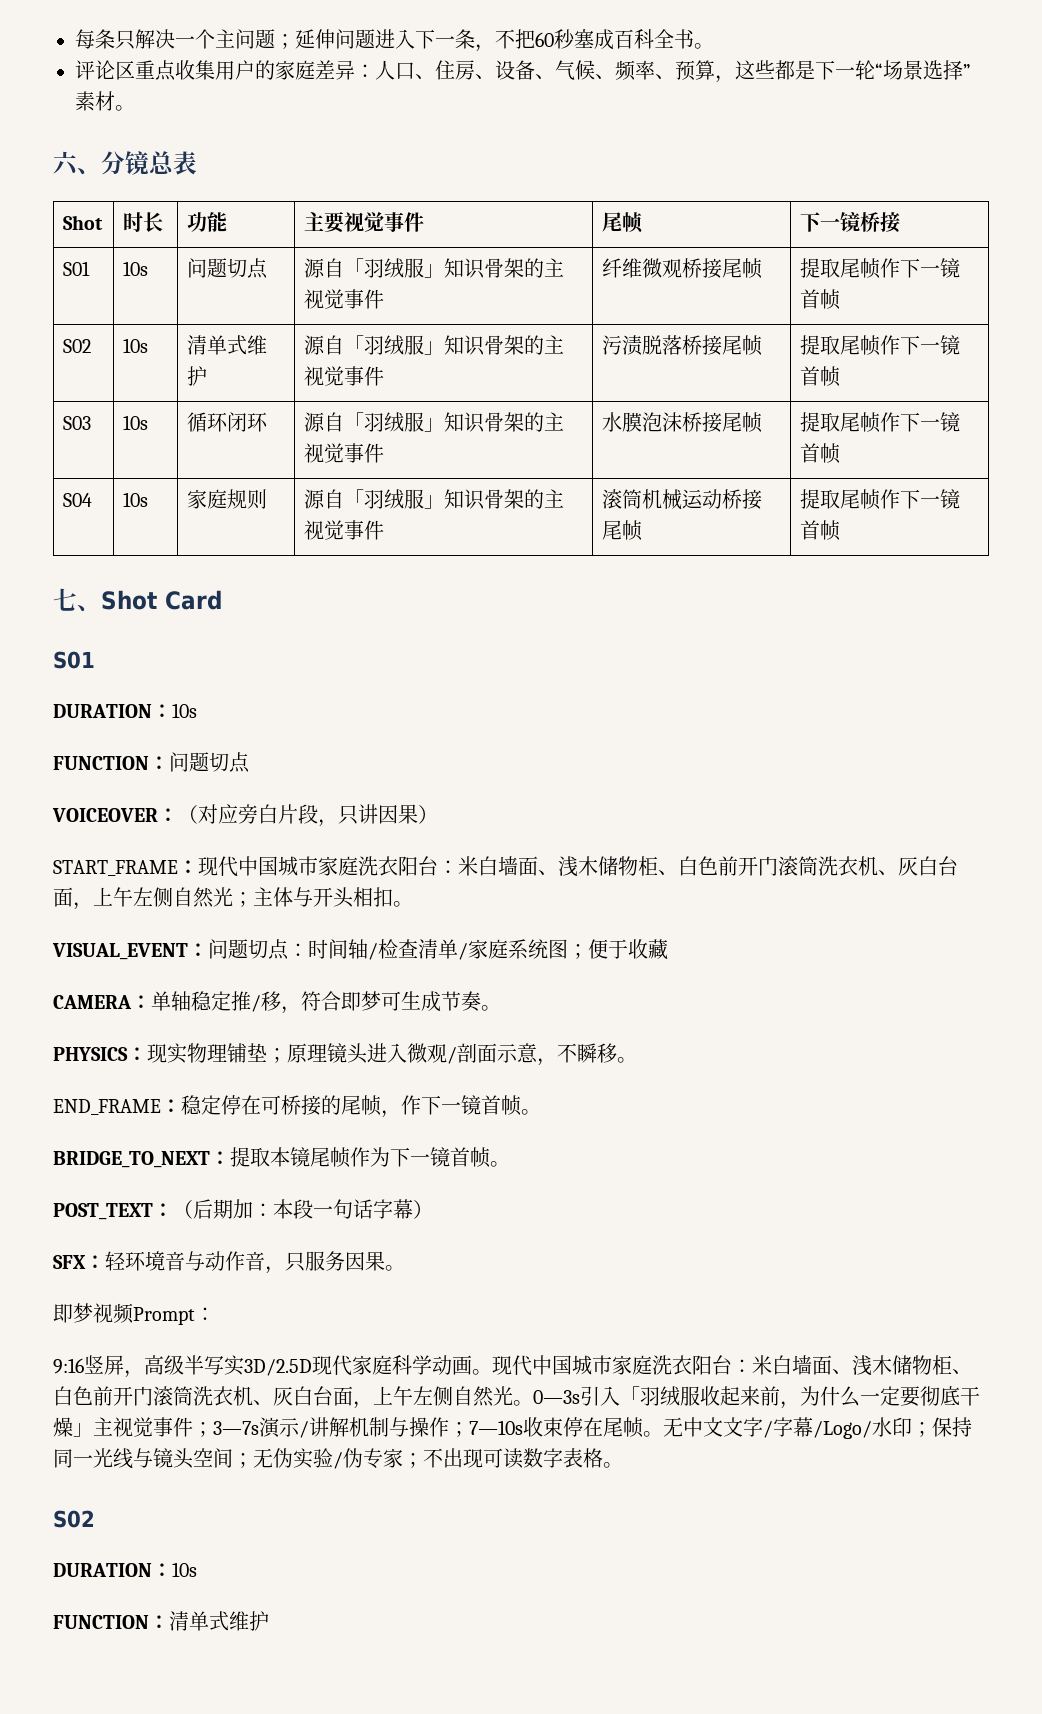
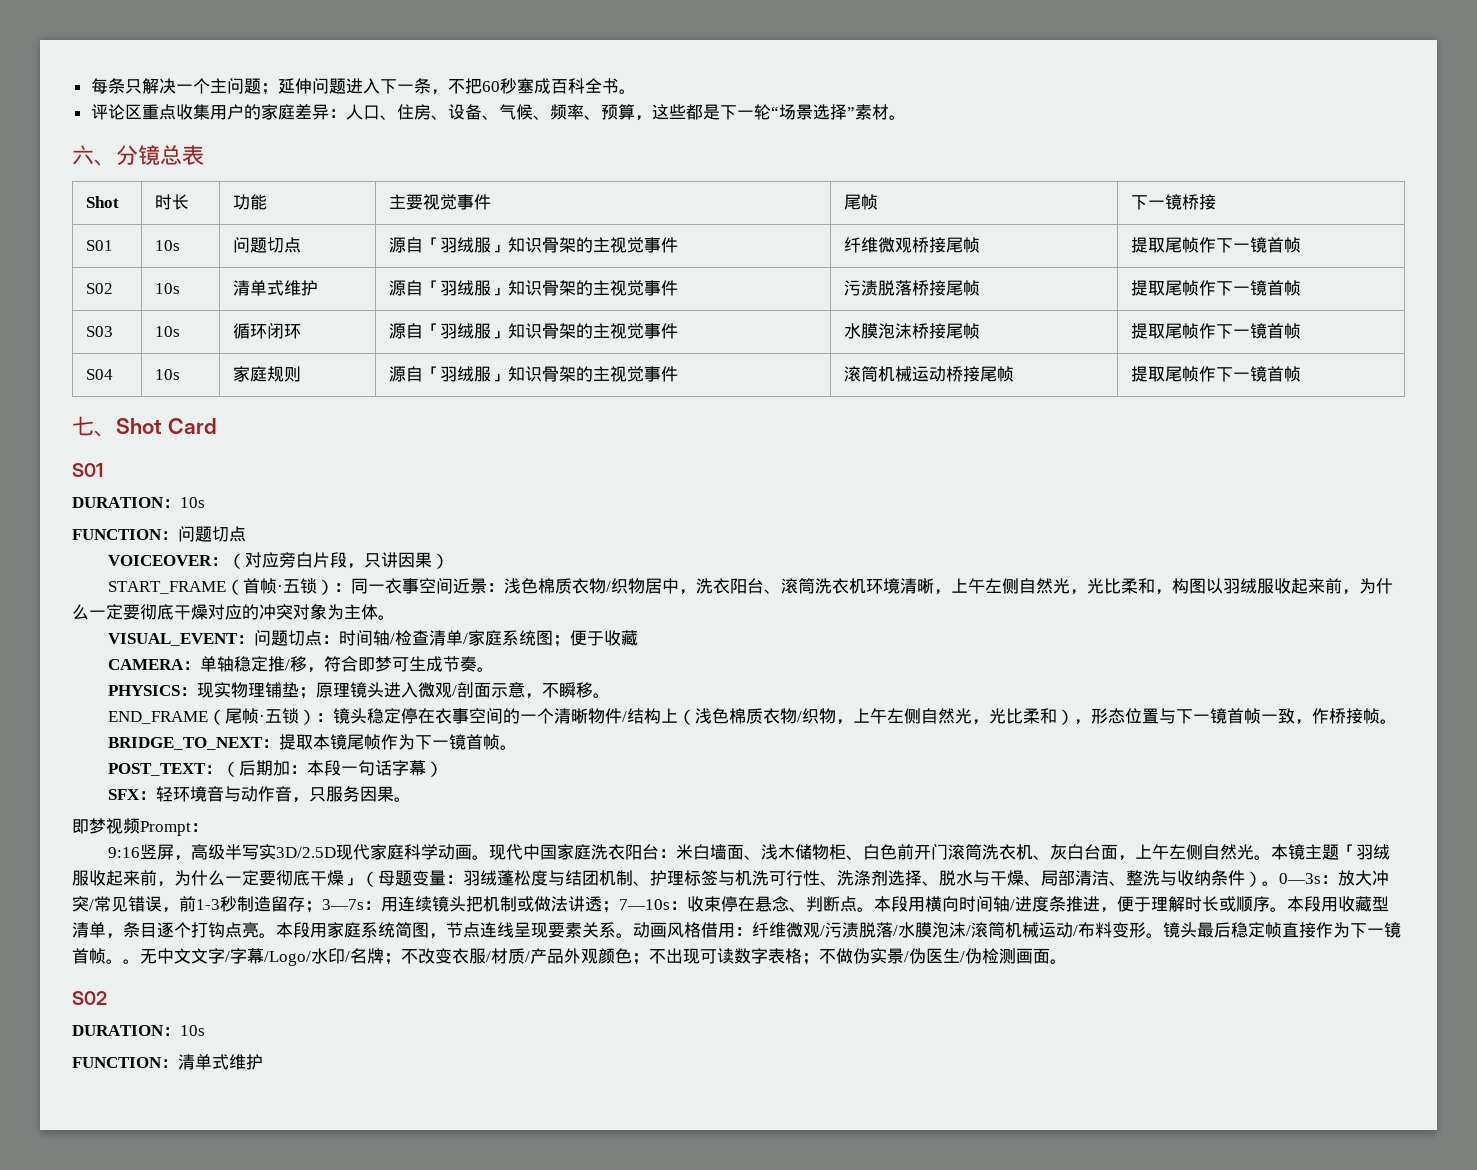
[178,856,958,877] [53,887,393,910] ：现代中国城市家庭洗衣阳台：米白墙面、浅木储物柜、白色前开门滚筒洗衣机、灰白台面，上午左侧自然光；主体与开头相扣 -> [226,578,1394,595] [72,603,378,620] （首帧·五锁）：同一衣事空间近景：浅色棉质衣物/织物居中，洗衣阳台、滚筒洗衣机环境清晰，上午左侧自然光，光比柔和，构图以羽绒服收起来前，为什么一定要彻底干燥对应的冲突对象为主体
[161,1095,501,1118] ：稳定停在可桥接的尾帧，作下一镜首 -> [208,708,1364,725] （尾帧·五锁）：镜头稳定停在衣事空间的一个清晰物件/结构上（浅色棉质衣物/织物，上午左侧自然光，光比柔和），形态位置与下一镜首帧一致，作桥接
[572,1355,612,1375] 城市 -> (558, 852) none
[533,1386,620,1406] 0—3s引入 -> [1271,844,1340,860] 本镜主题
[93,1417,644,1438] 主视觉事件；3—7s演示/讲解机制与操作；7—10s收束停在尾帧 -> [361,870,1389,887] [72,896,1389,913] [72,922,1401,939] [72,948,123,964] （母题变量：羽绒蓬松度与结团机制、护理标签与机洗可行性、洗涤剂选择、脱水与干燥、局部清洁、整洗与收纳条件）。0—3s：放大冲突/常见错误，前1-3秒制造留存；3—7s：用连续镜头把机制或做法讲透；7—10s：收束停在悬念、判断点。本段用横向时间轴/进度条推进，便于理解时长或顺序。本段用收藏型清单，条目逐个打钩点亮。本段用家庭系统简图，节点连线呈现要素关系。动画风格借用：纤维微观/污渍脱落/水膜泡沫/滚筒机械运动/布料变形。镜头最后稳定帧直接作为下一镜首帧。
[912,1417,972,1437] [53,1448,403,1469] ；保持同一光线与镜头空间；无伪实验/伪专家 -> [345,948,632,965] /名牌；不改变衣服/材质/产品外观颜色
(603, 1458) none -> [802,948,1050,965] ；不做伪实景/伪医生/伪检测画面

